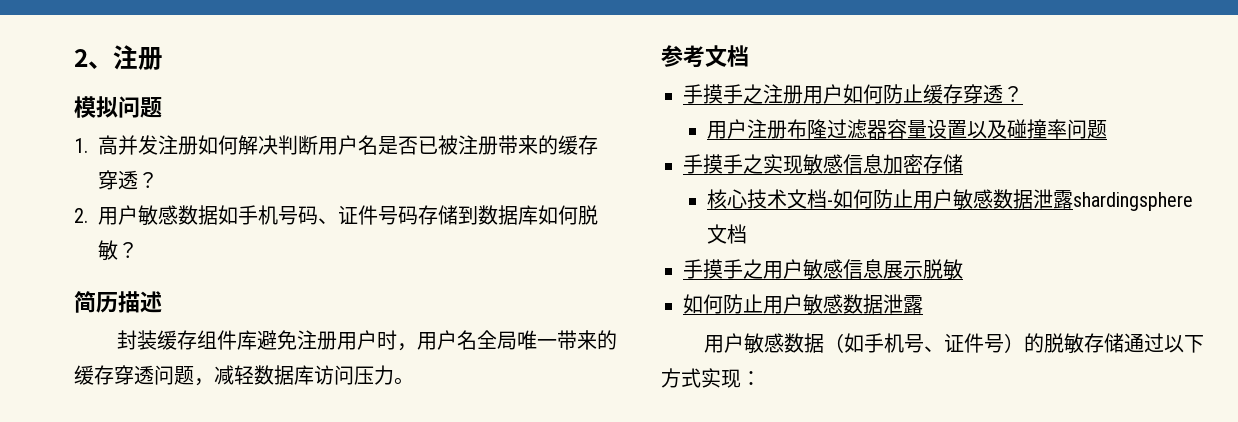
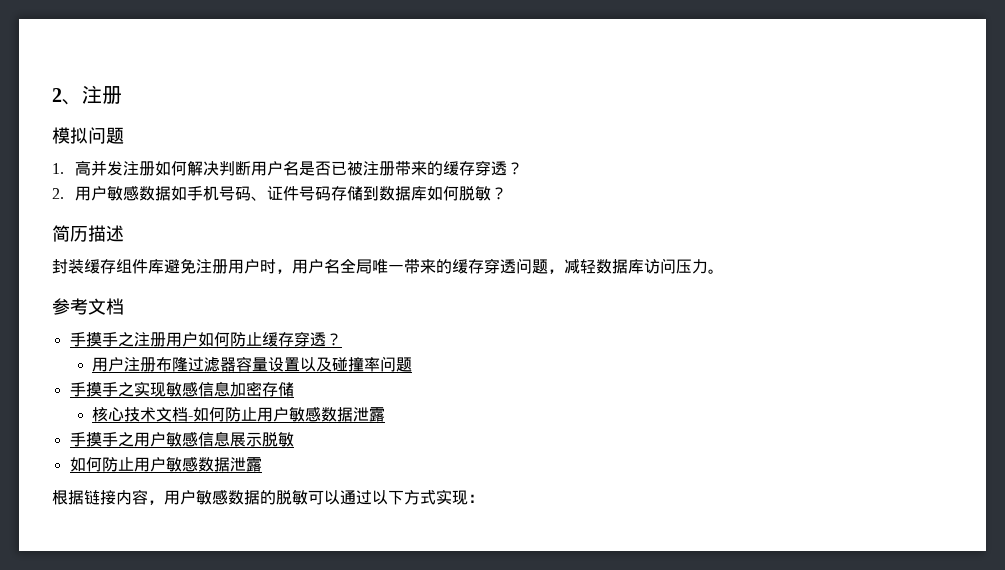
[1072,192,1193,211] [706,224,747,244] shardingsphere文档 -> (386, 414) none
[703,333,1124,354] 用户敏感数据（如手机号、证件号）的脱敏存储 -> [52,489,340,505] 根据链接内容，用户敏感数据的脱敏可以

